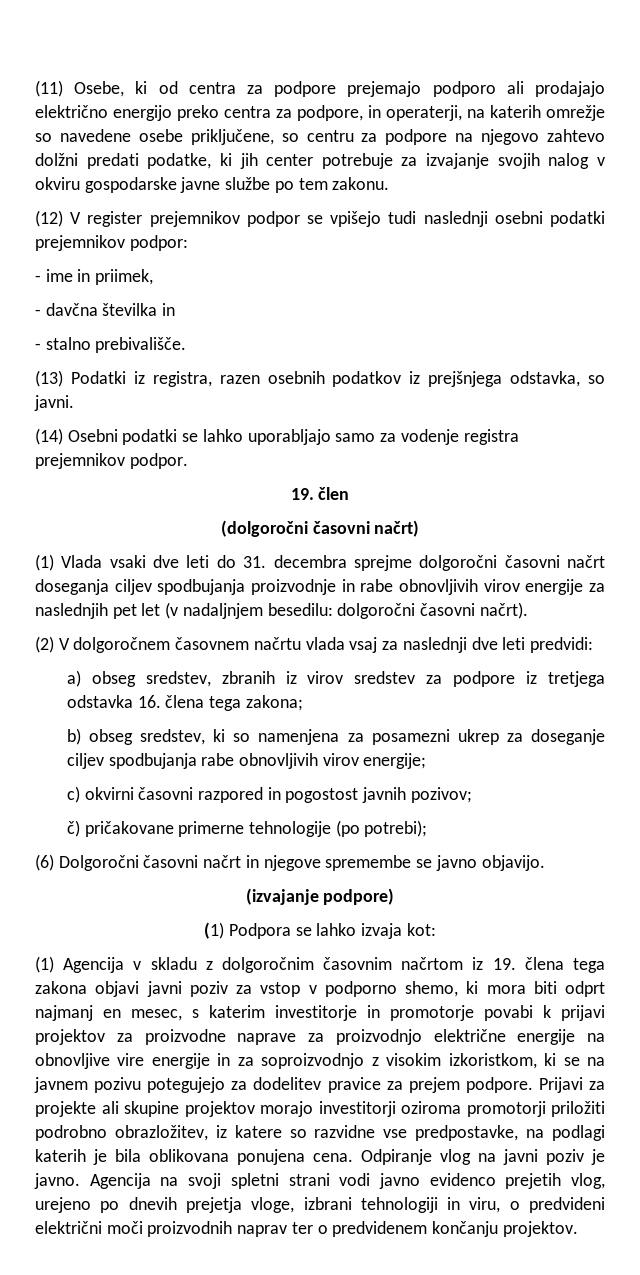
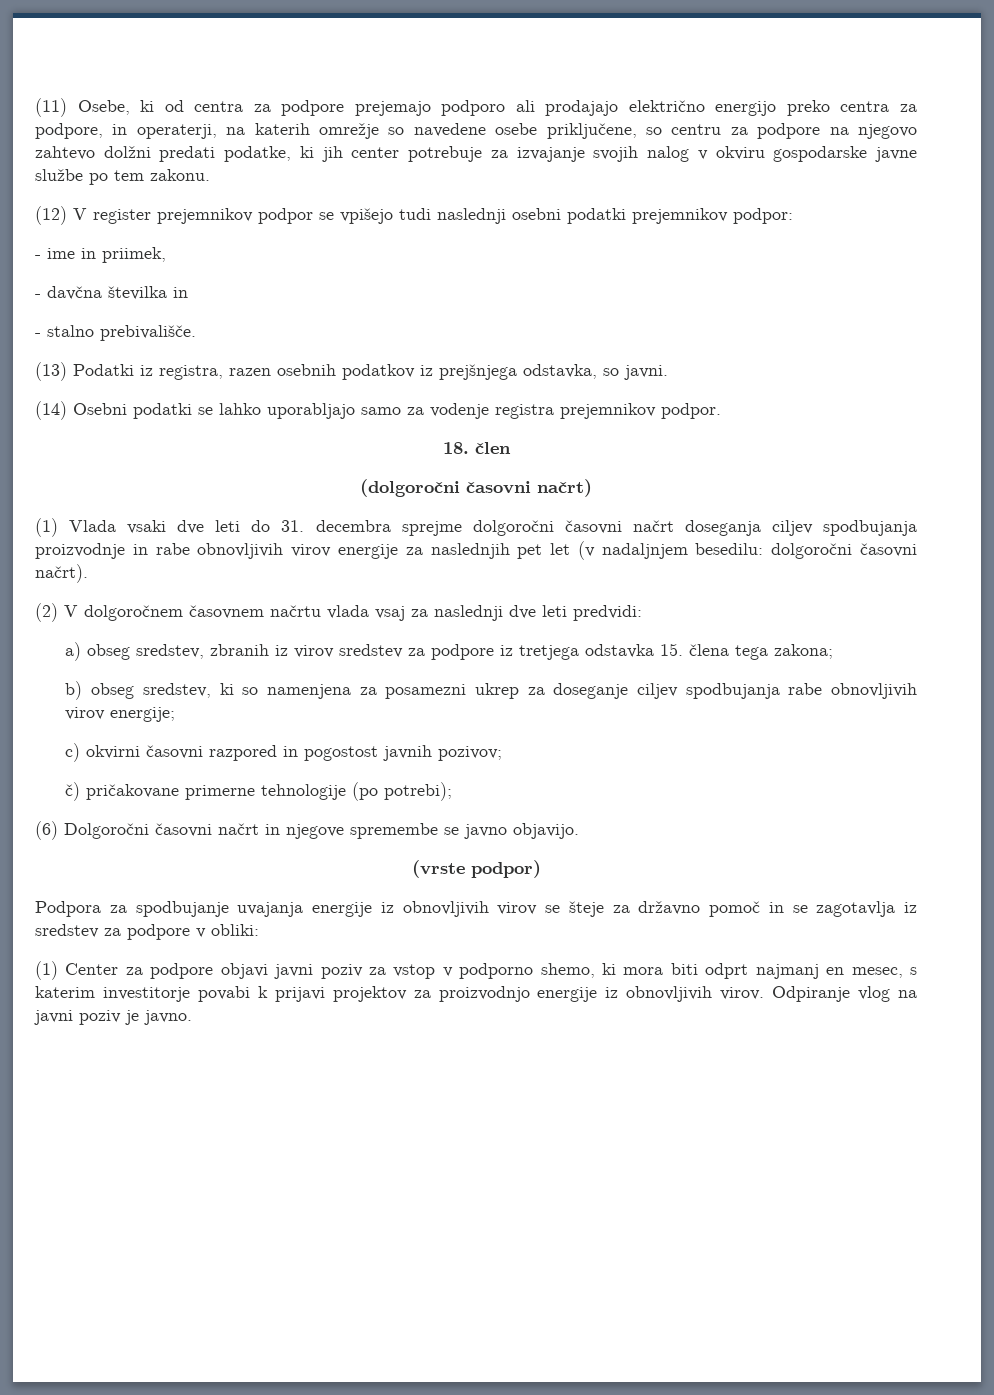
[290,488,314,500] 19. -> [442,442,469,454] 18.
[137,695,161,708] 16. -> [660,643,684,656] 15.
[245,888,395,905] [204,922,436,939] [35,956,605,973] [35,981,87,994] (izvajanje podpore) // (1) Podpora se lahko izvaja kot: // (1) Agencija v skladu z dolgoročnim časovnim načrtom iz 19. člena tega zakona -> [411,860,541,878] [35,901,917,917] [35,924,259,940] [35,961,214,980] (vrste podpor) // Podpora za spodbujanje uvajanja energije iz obnovljivih virov se šteje za državno pomoč in se zagotavlja iz sredstev za podpore v obliki: // (1) Center za podpore
[367,1005,474,1021] in promotorje -> (190, 994) none
[144,1029,605,1045] [35,1053,605,1069] [34,1077,606,1093] [35,1101,605,1117] [35,1125,606,1141] [35,1149,353,1165] proizvodne naprave za proizvodnjo električne energije na obnovljive vire energije in za soproizvodnjo z visokim izkoristkom, ki se na javnem pozivu potegujejo za dodelitev pravice za prejem podpore. Prijavi za projekte ali skupine projektov morajo investitorji oziroma promotorji priložiti podrobno obrazložitev, iz katere so razvidne vse predpostavke, na podlagi katerih je bila oblikovana ponujena cena. -> [438,986,765,1002] proizvodnjo energije iz obnovljivih virov.
[89,1173,605,1189] [35,1197,606,1213] [35,1221,578,1237] Agencija na svoji spletni strani vodi javno evidenco prejetih vlog, urejeno po dnevih prejetja vloge, izbrani tehnologiji in viru, o predvideni električni moči proizvodnih naprav ter o predvidenem končanju projektov. -> (192, 1017) none

